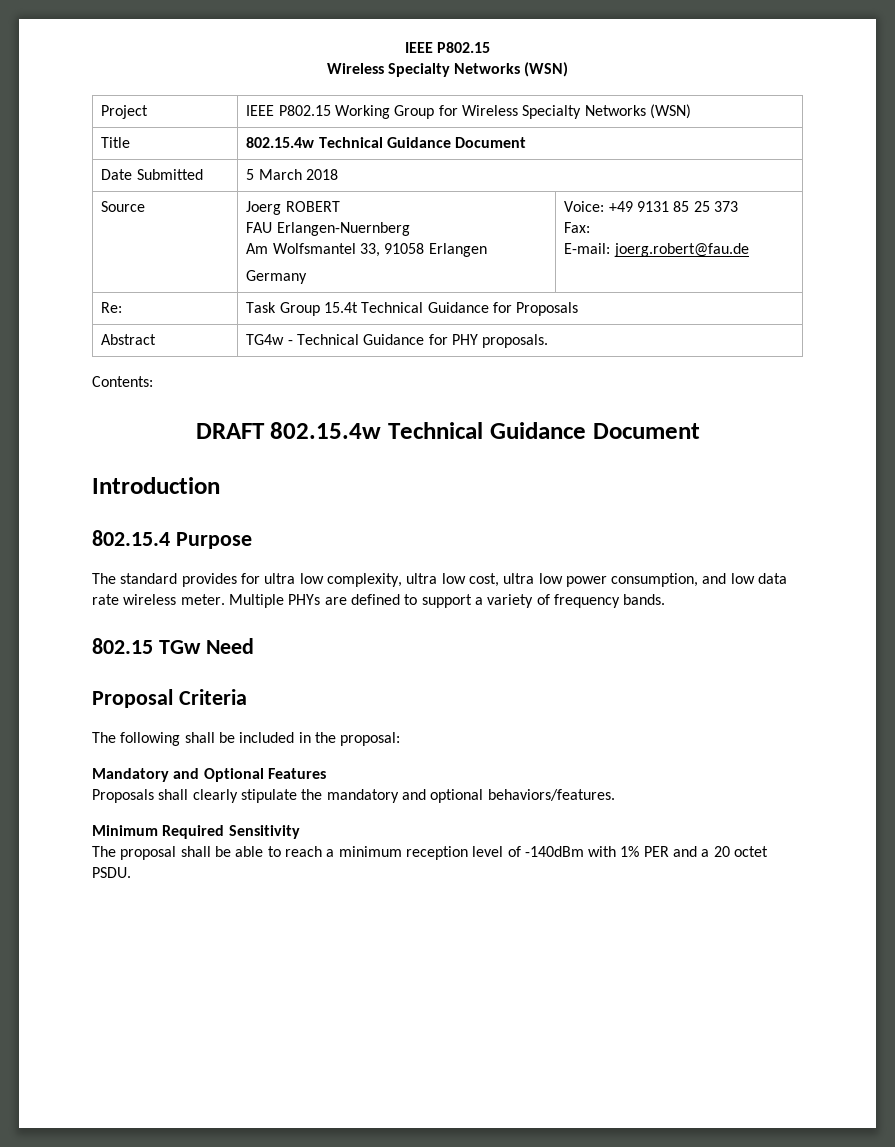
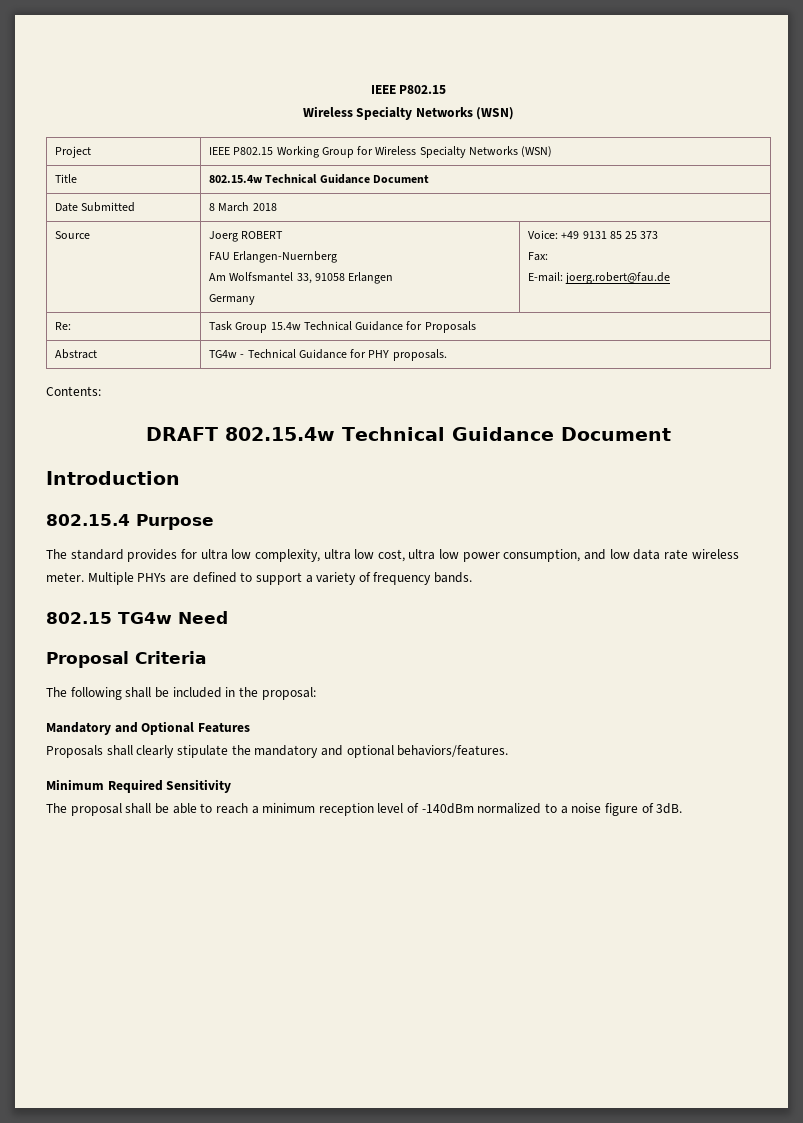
[246,169,255,180] 5 -> [209,203,216,211] 8
[324,302,359,313] 15.4t -> [270,322,301,330] 15.4w
[158,640,201,654] TGw -> [118,612,172,624] TG4w
[588,846,769,857] [92,867,131,878] with 1% PER and a 20 octet PSDU. -> [477,803,683,816] normalized to a noise figure of 3dB.

